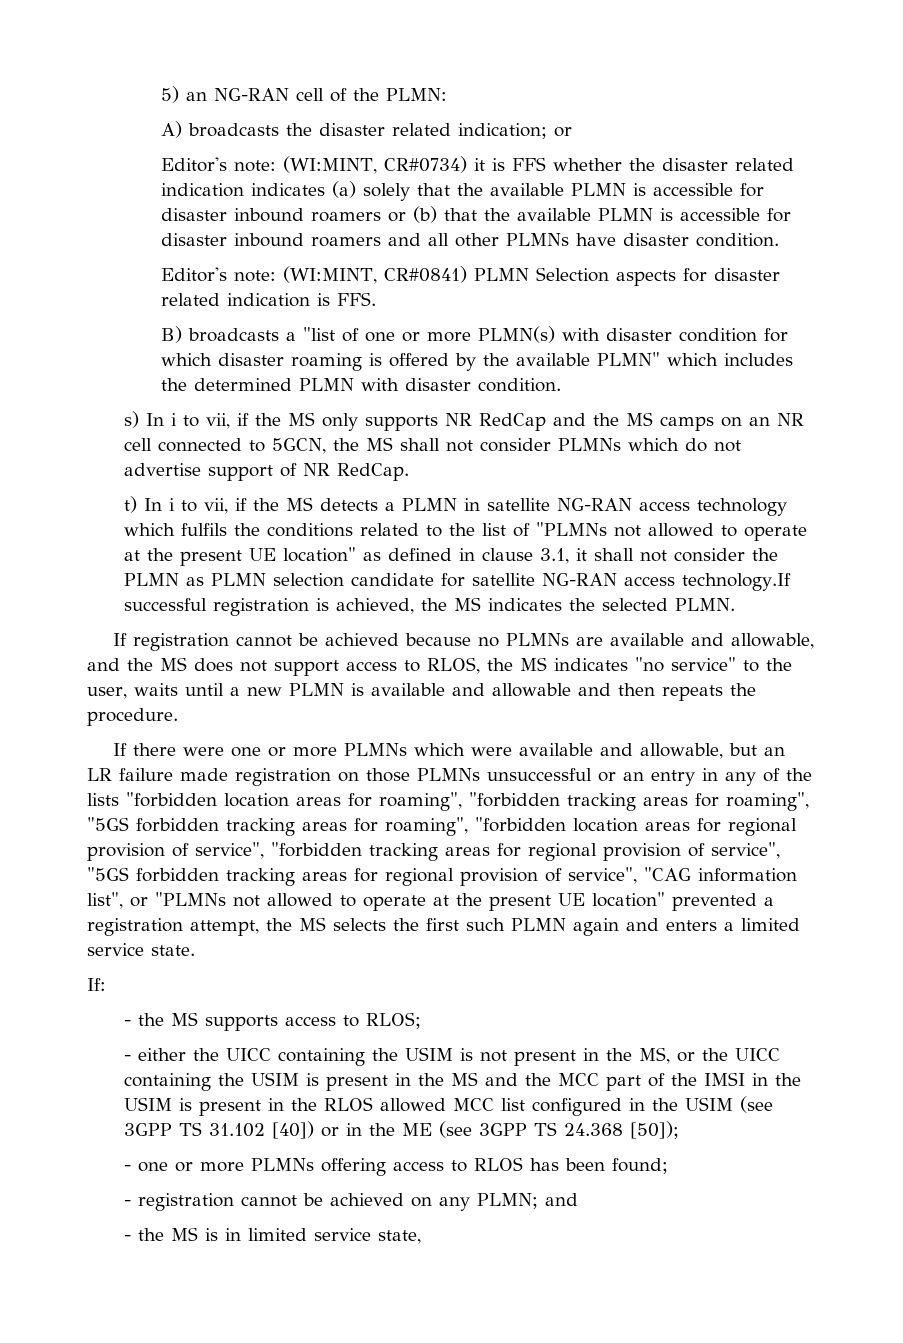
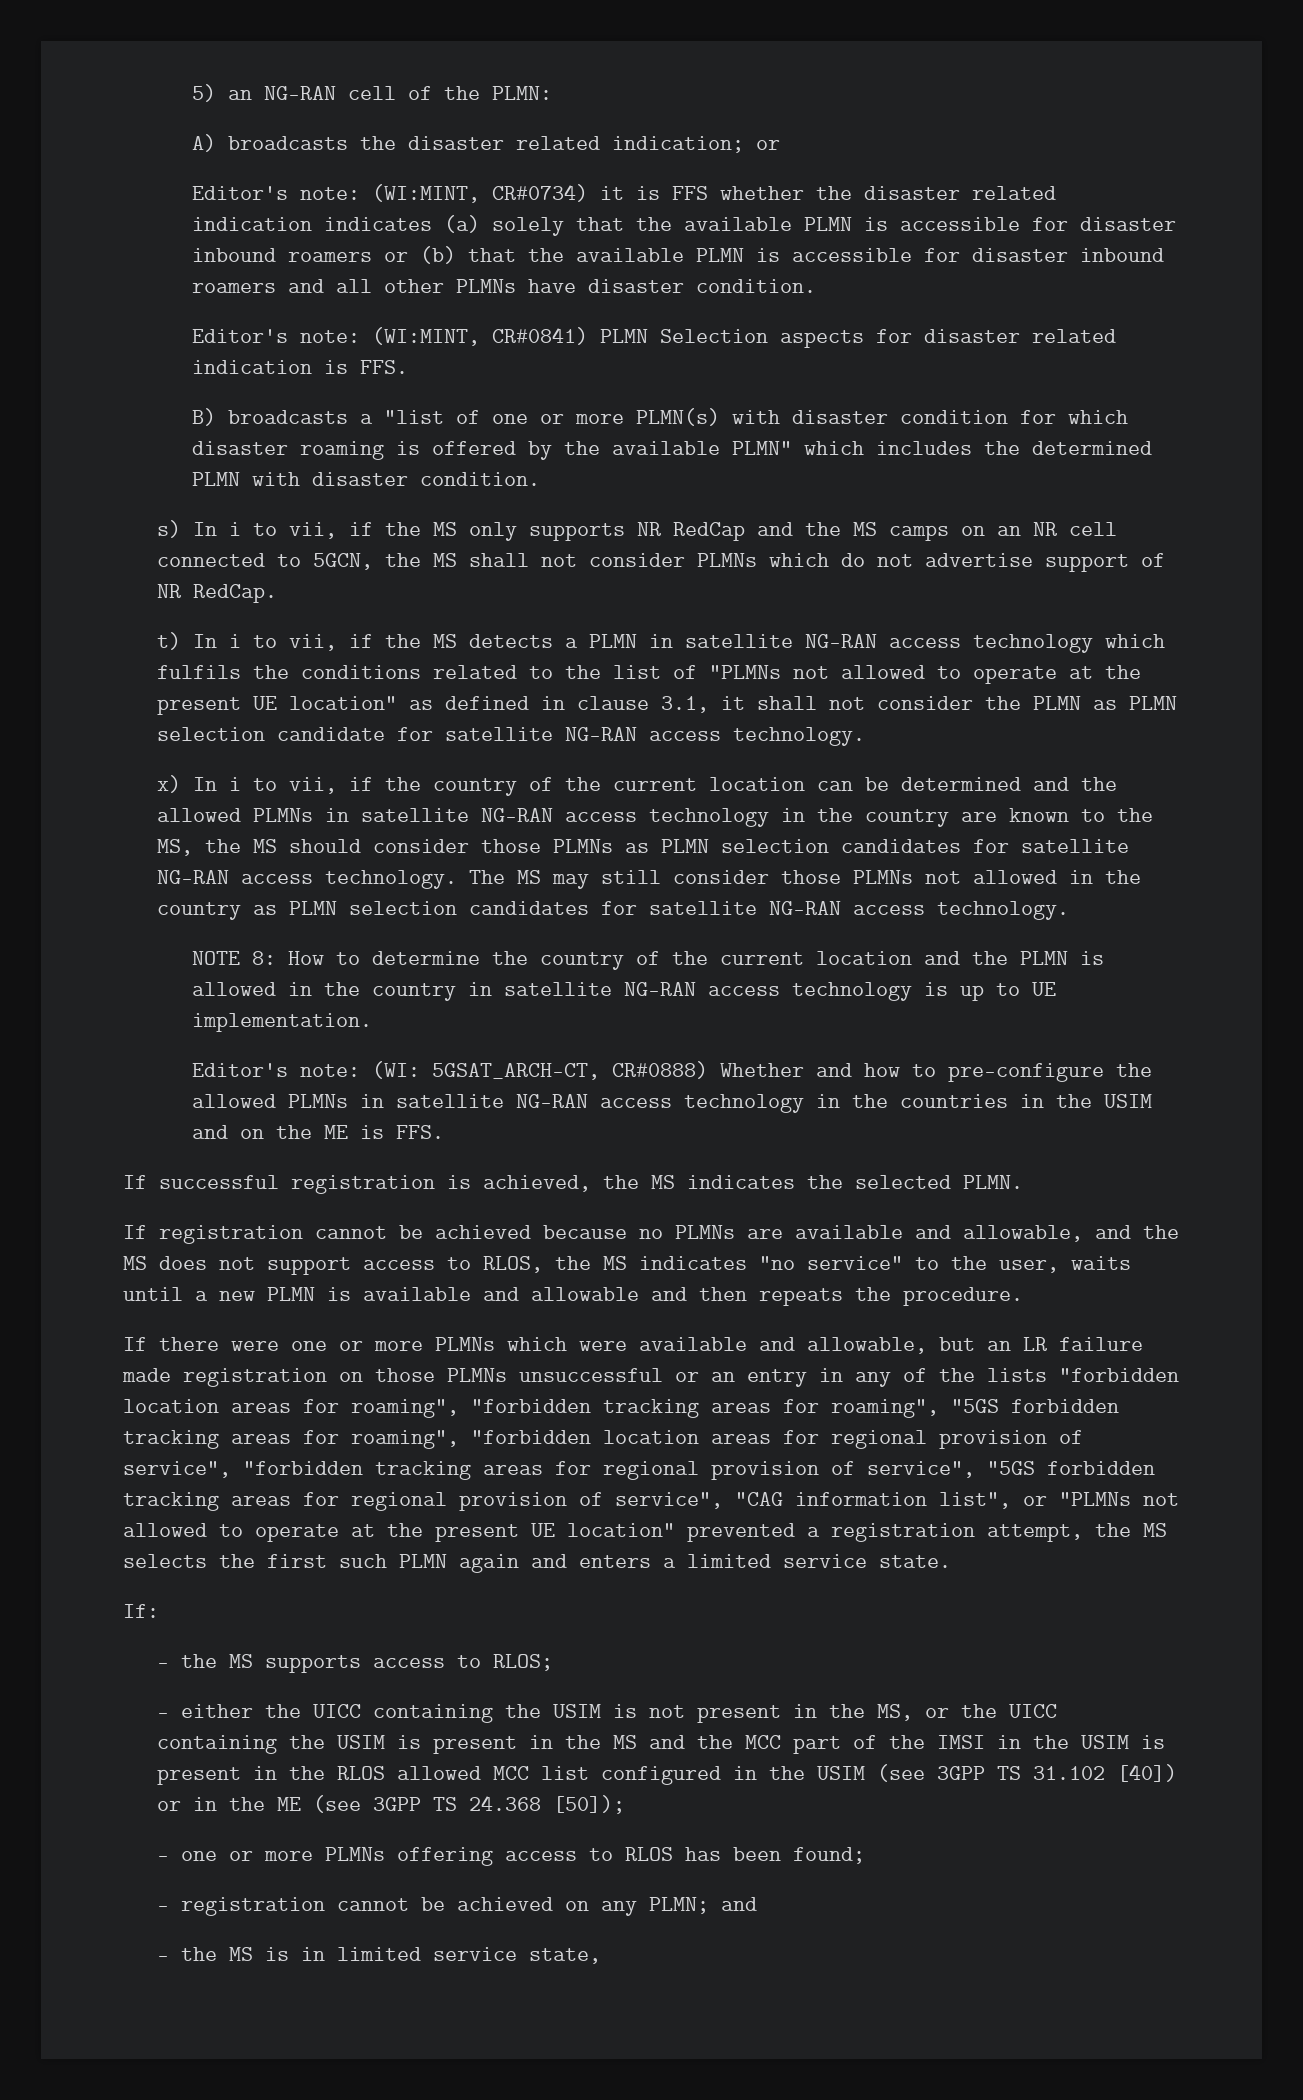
[682,573,792,591] technology.If -> [733,727,866,746] [157,775,1118,796] [157,808,1154,827] [157,839,1130,856] [157,870,1142,889] [157,901,1070,920] [191,951,1104,970] [191,982,1056,1001] [191,1013,372,1032] [191,1061,1152,1082] [191,1094,1152,1113] [191,1125,444,1139] [123,1175,147,1189] technology. // x) In i to vii, if the country of the current location can be determined and the allowed PLMNs in satellite NG-RAN access technology in the country are known to the MS, the MS should consider those PLMNs as PLMN selection candidates for satellite NG-RAN access technology. The MS may still consider those PLMNs not allowed in the country as PLMN selection candidates for satellite NG-RAN access technology. // NOTE 8: How to determine the country of the current location and the PLMN is allowed in the country in satellite NG-RAN access technology is up to UE implementation. // Editor's note: (WI: 5GSAT_ARCH-CT, CR#0888) Whether and how to pre-configure the allowed PLMNs in satellite NG-RAN access technology in the countries in the USIM and on the ME is FFS. // If

